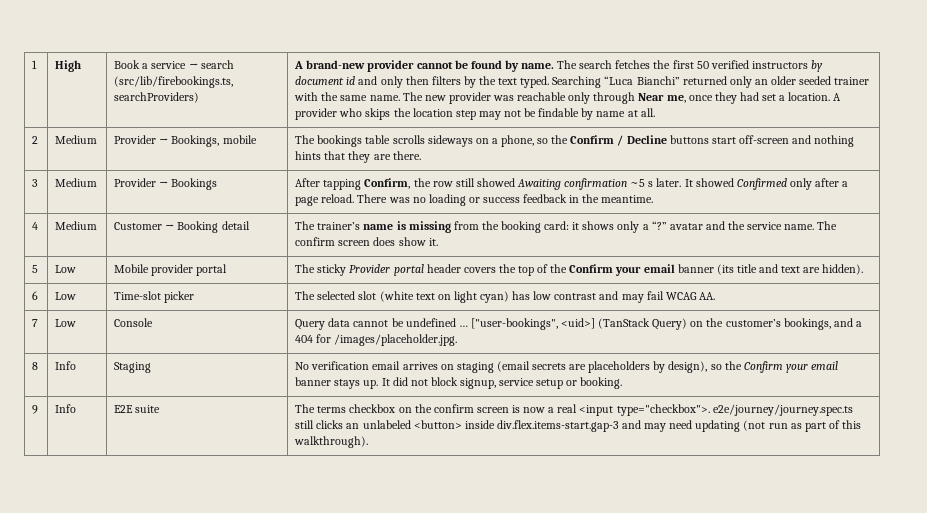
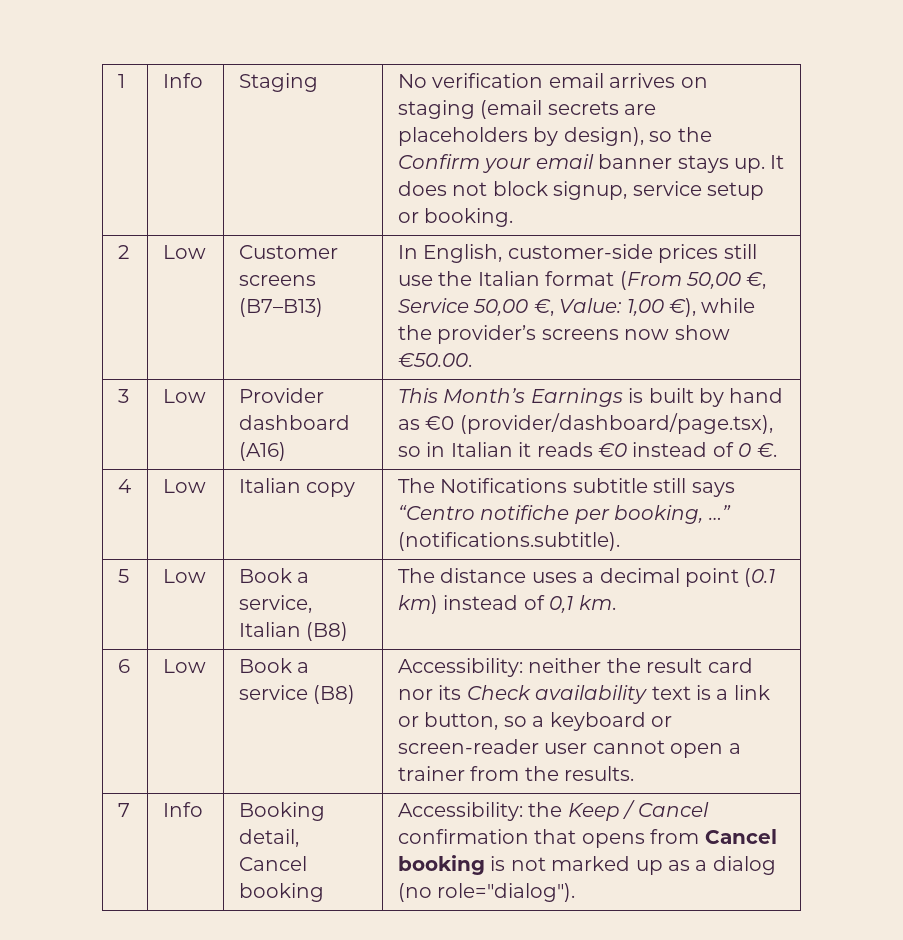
[32,60,38,69] [55,60,82,72] [114,60,234,69] [114,76,234,88] [114,92,200,103] [294,60,823,72] [295,76,870,88] [294,92,842,104] [295,108,655,120] [32,136,39,144] [55,135,98,144] [114,135,257,147] [295,135,855,147] [295,151,421,163] [32,179,39,187] [55,178,98,187] [114,178,218,190] [295,178,849,190] [295,194,654,206] [32,222,39,230] [55,221,98,230] [114,221,250,233] [295,221,838,233] [295,237,438,246] [32,265,39,273] [55,265,77,273] [114,264,228,276] [295,264,864,276] [32,291,39,300] [55,292,77,300] [114,291,195,303] [295,291,715,303] [32,319,39,327] [55,319,77,327] [114,318,154,327] [295,318,862,330] [295,334,458,346] [32,362,39,370] 1 | High | Book a service → search (src/lib/firebookings.ts, searchProviders) | A brand-new provider cannot be found by name. The search fetches the first 50 verified instructors by document id and only then filters by the text typed. Searching “Luca Bianchi” returned only an older seeded trainer with the same name. The new provider was reachable only through Near me, once they had set a location. A provider who skips the location step may not be findable by name at all. // 2 | Medium | Provider → Bookings, mobile | The bookings table scrolls sideways on a phone, so the Confirm / Decline buttons start off-screen and nothing hints that they are there. // 3 | Medium | Provider → Bookings | After tapping Confirm, the row still showed Awaiting confirmation ~5 s later. It showed Confirmed only after a page reload. There was no loading or success feedback in the meantime. // 4 | Medium | Customer → Booking detail | The trainer’s name is missing from the booking card: it shows only a “?” avatar and the service name. The confirm screen does show it. // 5 | Low | Mobile provider portal | The sticky Provider portal header covers the top of the Confirm your email banner (its title and text are hidden). // 6 | Low | Time-slot picker | The selected slot (white text on light cyan) has low contrast and may fail WCAG AA. // 7 | Low | Console | Query data cannot be undefined … ["user-bookings", <uid>] (TanStack Query) on the customer’s bookings, and a 404 for /images/placeholder.jpg. // 8 -> [117,74,125,88] 1
[392,377,408,386] did -> [397,181,447,196] does
[32,405,39,414] [55,404,77,413] [114,405,161,413] [295,404,853,416] [295,420,861,432] [294,436,369,448] 9 | Info | E2E suite | The terms checkbox on the confirm screen is now a real <input type="checkbox">. e2e/journey/journey.spec.ts still clicks an unlabeled <button> inside div.flex.items-start.gap-3 and may need updating (not run as part of this walkthrough). -> [117,245,129,259] [162,245,206,259] [238,245,338,259] [238,275,316,286] [238,298,323,317] [397,244,757,263] [397,271,767,290] [397,298,756,317] [397,325,730,344] [397,353,472,367] [117,389,129,403] [162,389,206,403] [238,388,324,403] [238,415,350,430] [238,442,286,461] [397,388,784,407] [397,413,773,434] [397,442,777,457] [117,479,131,493] [162,479,206,493] [238,478,356,497] [397,478,735,497] [397,505,731,524] [397,532,620,551] [117,569,129,583] [162,569,206,583] [238,568,310,583] [238,595,312,613] [238,622,349,641] [397,568,776,587] [397,595,616,614] [117,659,130,673] [162,659,206,673] [238,658,310,673] [238,685,356,704] [397,658,753,677] [397,685,770,704] [397,712,672,731] [397,739,741,758] [397,766,635,781] [117,803,130,817] [162,802,203,817] [238,802,325,821] [238,829,299,847] [238,856,307,871] [238,883,324,902] [397,800,709,821] [397,829,777,848] [397,855,776,875] [397,883,576,902] 2 | Low | Customer screens (B7–B13) | In English, customer-side prices still use the Italian format (From 50,00 €, Service 50,00 €, Value: 1,00 €), while the provider’s screens now show €50.00. // 3 | Low | Provider dashboard (A16) | This Month’s Earnings is built by hand as €0 (provider/dashboard/page.tsx), so in Italian it reads €0 instead of 0 €. // 4 | Low | Italian copy | The Notifications subtitle still says “Centro notifiche per booking, …” (notifications.subtitle). // 5 | Low | Book a service, Italian (B8) | The distance uses a decimal point (0.1 km) instead of 0,1 km. // 6 | Low | Book a service (B8) | Accessibility: neither the result card nor its Check availability text is a link or button, so a keyboard or screen-reader user cannot open a trainer from the results. // 7 | Info | Booking detail, Cancel booking | Accessibility: the Keep / Cancel confirmation that opens from Cancel booking is not marked up as a dialog (no role="dialog").

